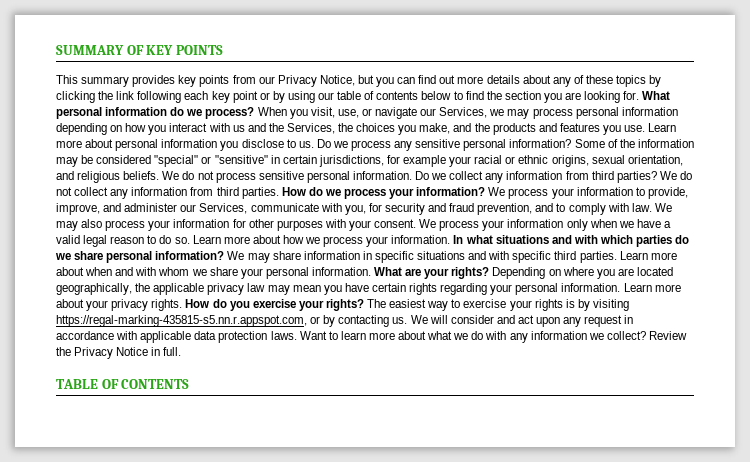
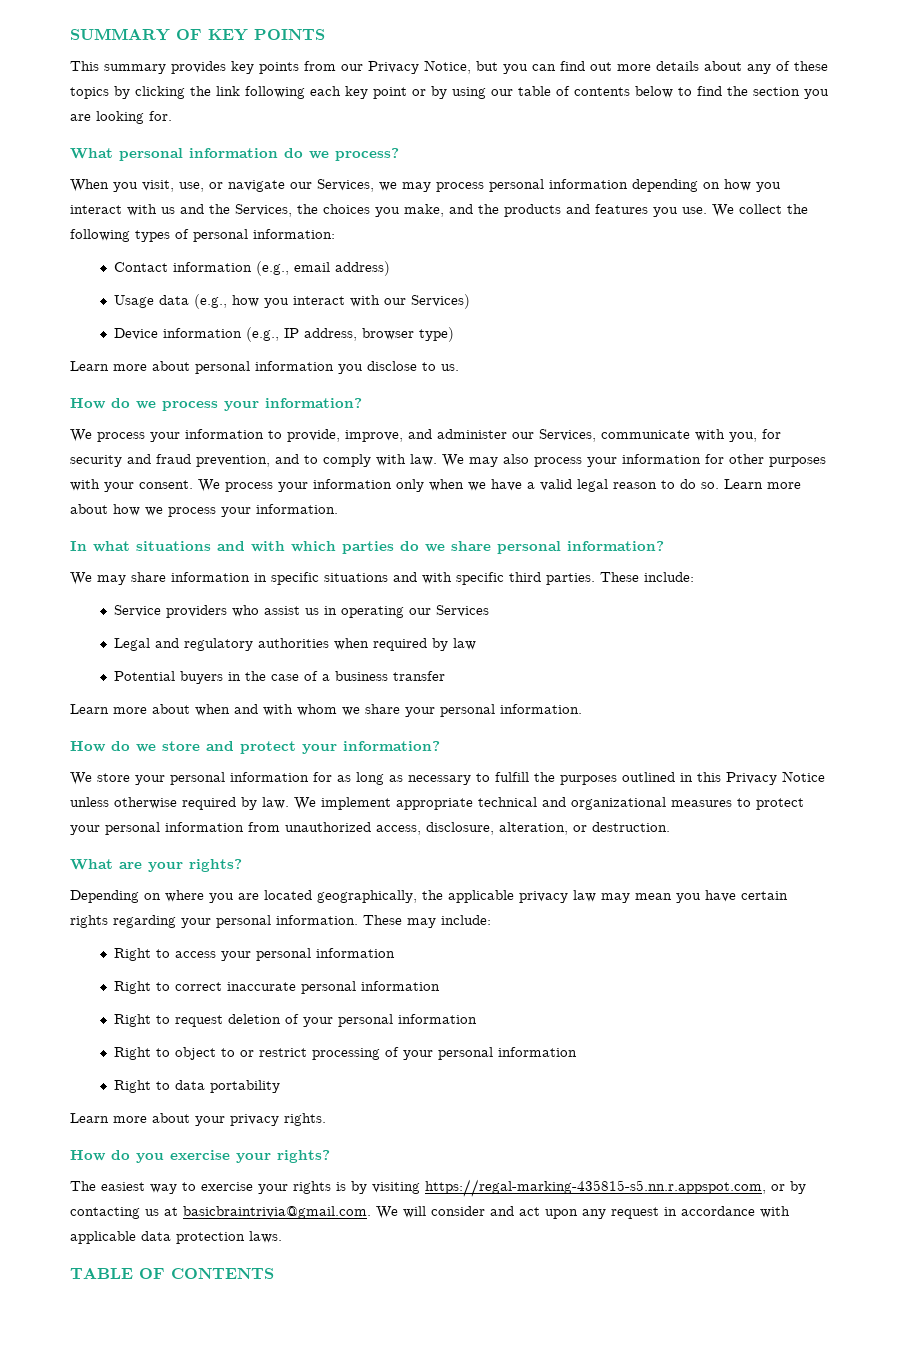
(640, 95) none -> (172, 116) //
(255, 113) none -> (399, 154) //
(646, 128) none -> [712,204,808,217] [70,229,335,242] [113,261,390,276] [113,294,470,309] [113,327,454,342] We collect the following types of personal information: // Contact information (e.g., email address) // Usage data (e.g., how you interact with our Services) // Device information (e.g., IP address, browser type) //
[316,139,694,151] [56,155,683,167] [56,171,692,183] [56,187,279,199] Do we process any sensitive personal information? Some of the information may be considered "special" or "sensitive" in certain jurisdictions, for example your racial or ethnic origins, sexual orientation, and religious beliefs. We do not process sensitive personal information. Do we collect any information from third parties? We do not collect any information from third parties. -> (459, 367) //
(486, 191) none -> (362, 403) //
(451, 239) none -> (338, 509) //
(225, 255) none -> (664, 546) //
(617, 257) none -> [600,572,694,582] [113,605,489,618] [113,638,476,651] [113,671,445,684] These include: // Service providers who assist us in operating our Services // Legal and regulatory authorities when required by law // Potential buyers in the case of a business transfer //
(371, 271) none -> [70,741,440,754] [70,771,825,785] [70,797,804,810] [70,822,670,835] // How do we store and protect your information? // We store your personal information for as long as necessary to fulfill the purposes outlined in this Privacy Notice unless otherwise required by law. We implement appropriate technical and organizational measures to protect your personal information from unauthorized access, disclosure, alteration, or destruction. //
(490, 273) none -> (242, 865) //
(621, 287) none -> [363,915,491,928] [113,948,395,961] [113,981,440,994] [113,1014,477,1027] [113,1047,577,1060] [113,1080,280,1093] These may include: // Right to access your personal information // Right to correct inaccurate personal information // Right to request deletion of your personal information // Right to object to or restrict processing of your personal information // Right to data portability //
(183, 305) none -> (326, 1119) //
(364, 305) none -> (330, 1156) //
[392,317,408,324] us. -> [145,1206,371,1219] us at basicbraintrivia@gmail.com.
[299,331,687,343] [56,347,182,359] Want to learn more about what we do with any information we collect? Review the Privacy Notice in full. -> (282, 1237) none

